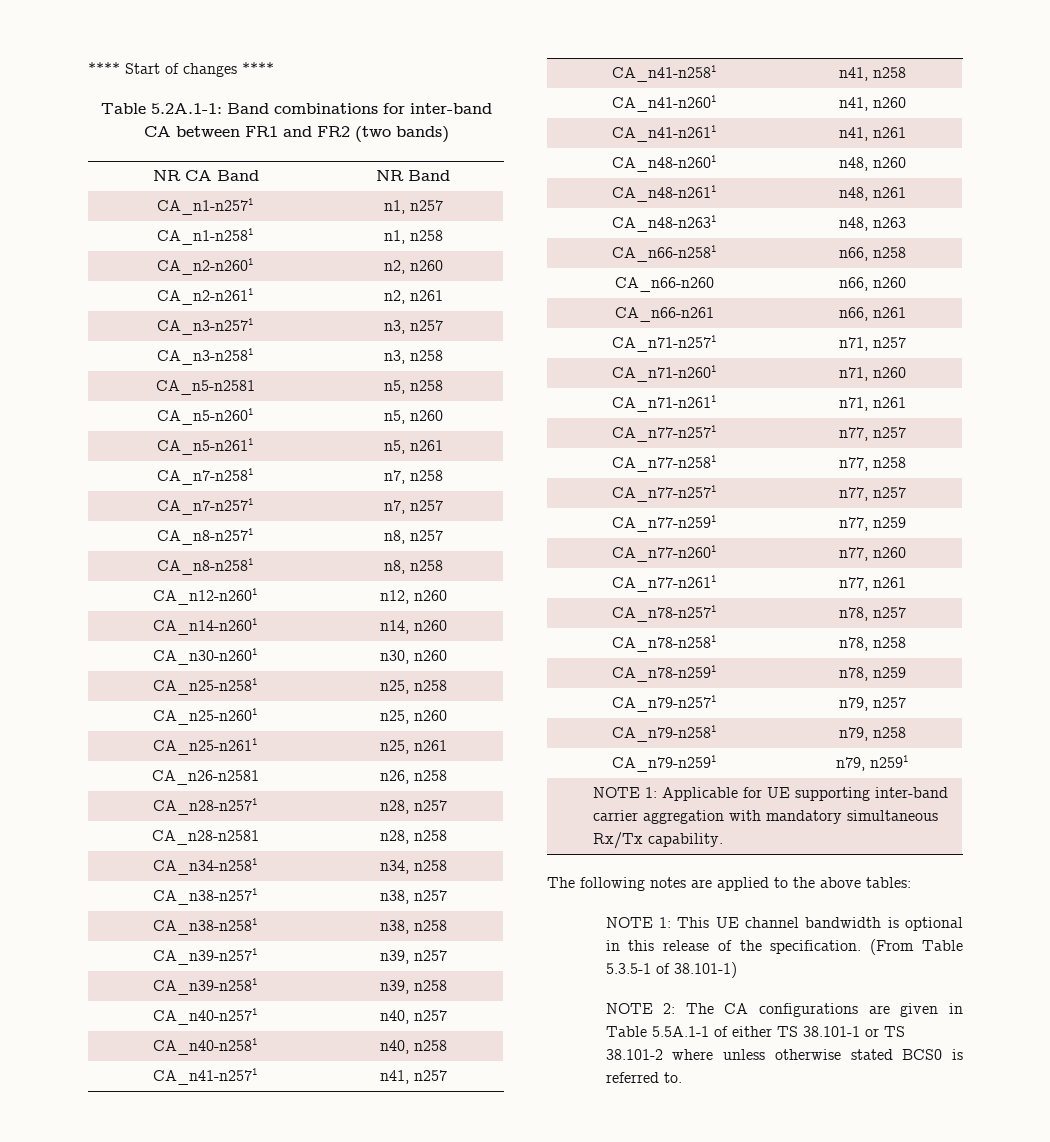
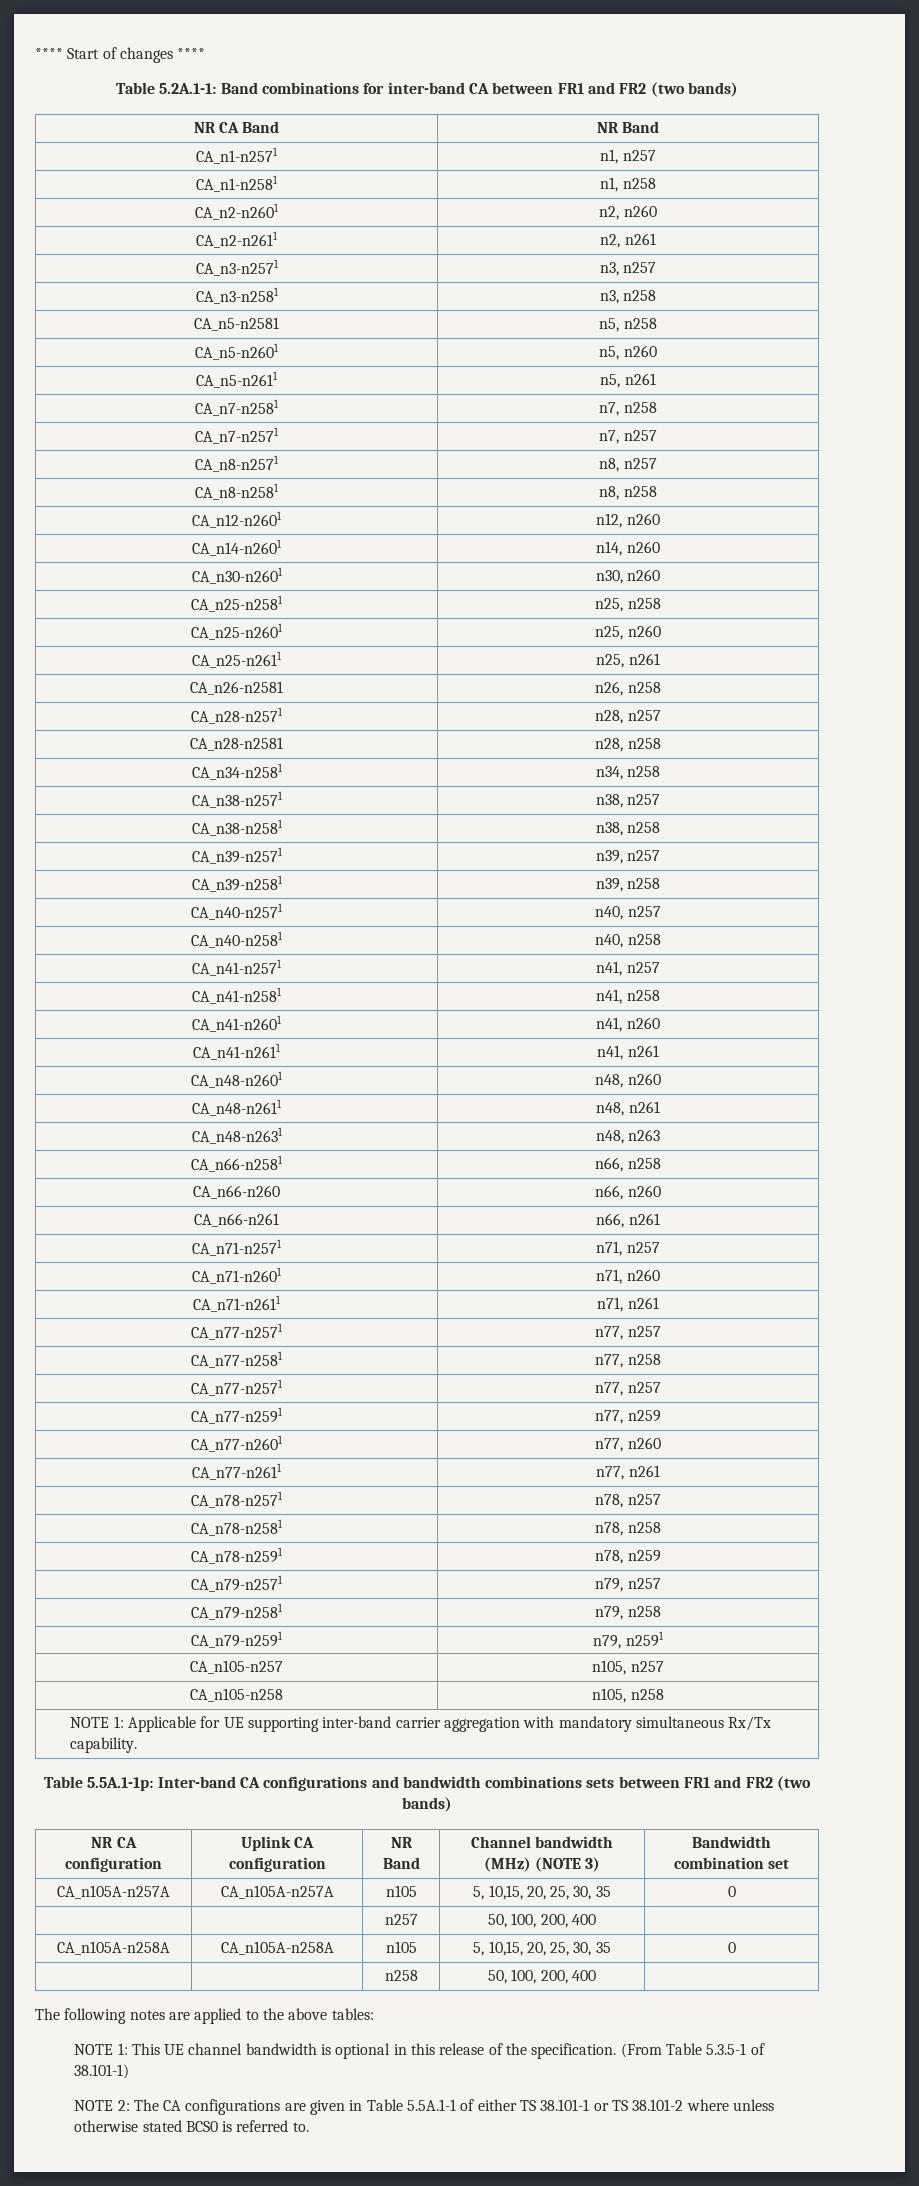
(909, 761) none -> [190,1660,283,1674] [592,1660,664,1675] [190,1688,283,1702] [592,1688,664,1703] // CA_n105-n257 | n105, n257 // CA_n105-n258 | n105, n258
(723, 840) none -> [43,1776,812,1791] [402,1797,452,1812] [91,1837,137,1848] [65,1857,162,1872] [240,1836,315,1851] [228,1857,326,1872] [390,1837,413,1848] [382,1857,420,1869] [470,1836,614,1848] [483,1857,601,1872] [692,1836,771,1848] [673,1857,790,1869] [57,1885,170,1899] [220,1885,334,1899] [385,1885,417,1897] [473,1885,611,1900] [727,1886,736,1897] [384,1914,418,1925] [488,1913,596,1928] [57,1941,170,1955] [220,1941,334,1955] [385,1941,417,1953] [473,1941,611,1956] [727,1942,736,1953] [384,1970,418,1981] [488,1969,596,1984] // Table 5.5A.1-1p: Inter-band CA configurations and bandwidth combinations sets between FR1 and FR2 (two bands) // NR CA configuration | Uplink CA configuration | NR Band | Channel bandwidth (MHz) (NOTE 3) | Bandwidth combination set // CA_n105A-n257A | CA_n105A-n257A | n105 | 5, 10,15, 20, 25, 30, 35 | 0 // | | n257 | 50, 100, 200, 400 | // CA_n105A-n258A | CA_n105A-n258A | n105 | 5, 10,15, 20, 25, 30, 35 | 0 // | | n258 | 50, 100, 200, 400 |

